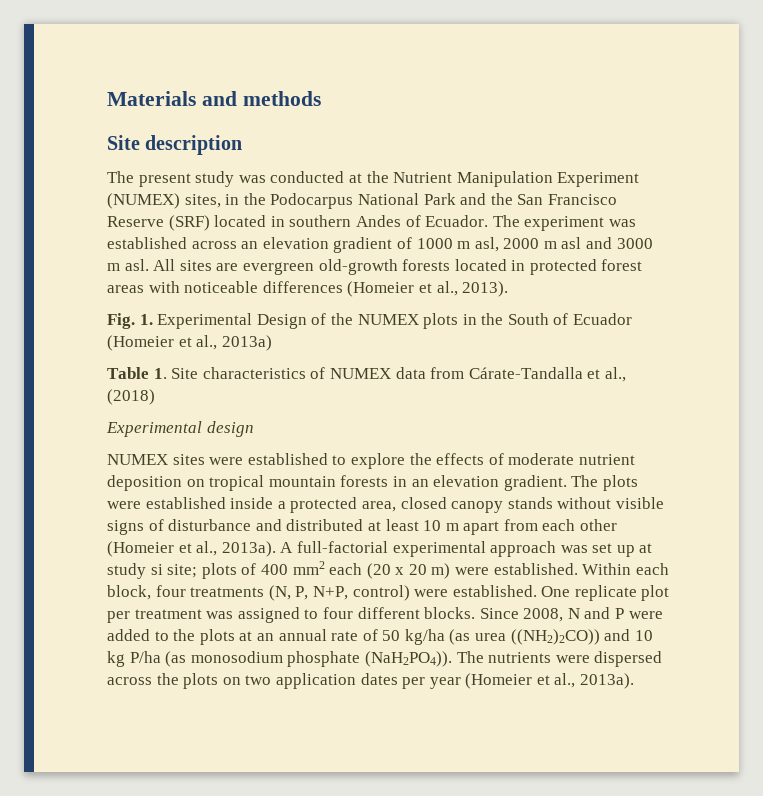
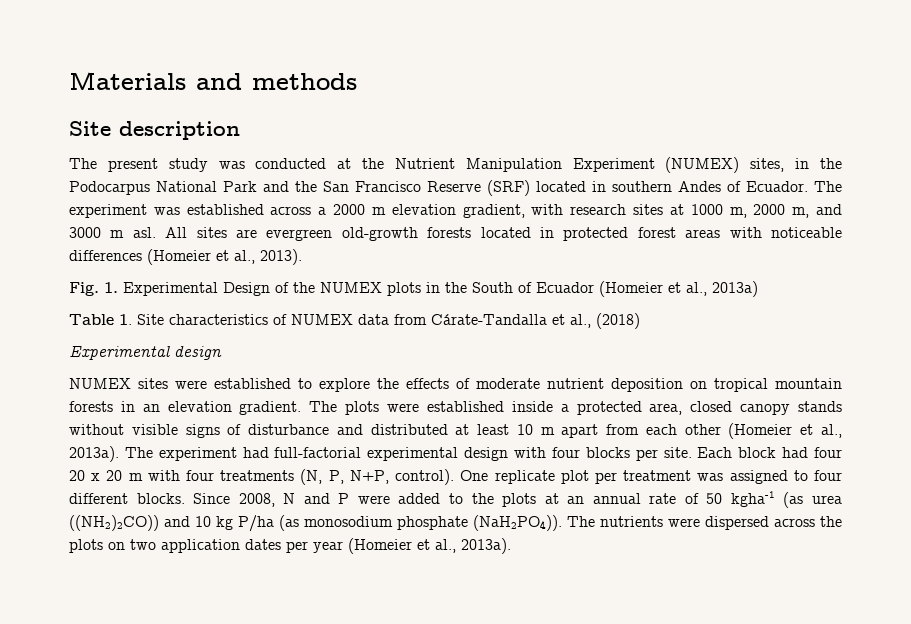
[241,237,582,253] an elevation gradient of 1000 m asl, 2000 m asl -> [318,204,810,218] a 2000 m elevation gradient, with research sites at 1000 m, 2000 m,
[280,541,653,557] [107,561,669,579] [107,585,151,600] A full-factorial experimental approach was set up at study si site; plots of 400 mm2 each (20 x 20 m) were established. Within each block, -> [124,447,843,461] [69,470,180,481] The experiment had full-factorial experimental design with four blocks per site. Each block had four 20 x 20 m with
[352,585,537,601] control) were established. -> [395,469,455,485] control).
[404,629,445,645] kg/ha -> [730,491,775,507] kgha-1

